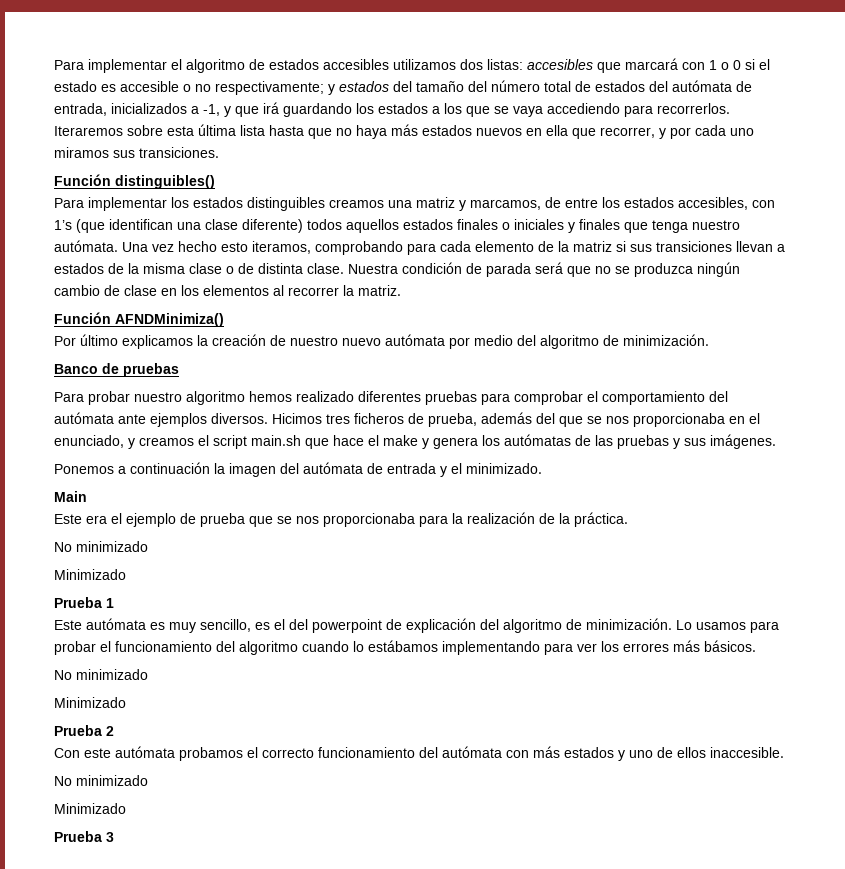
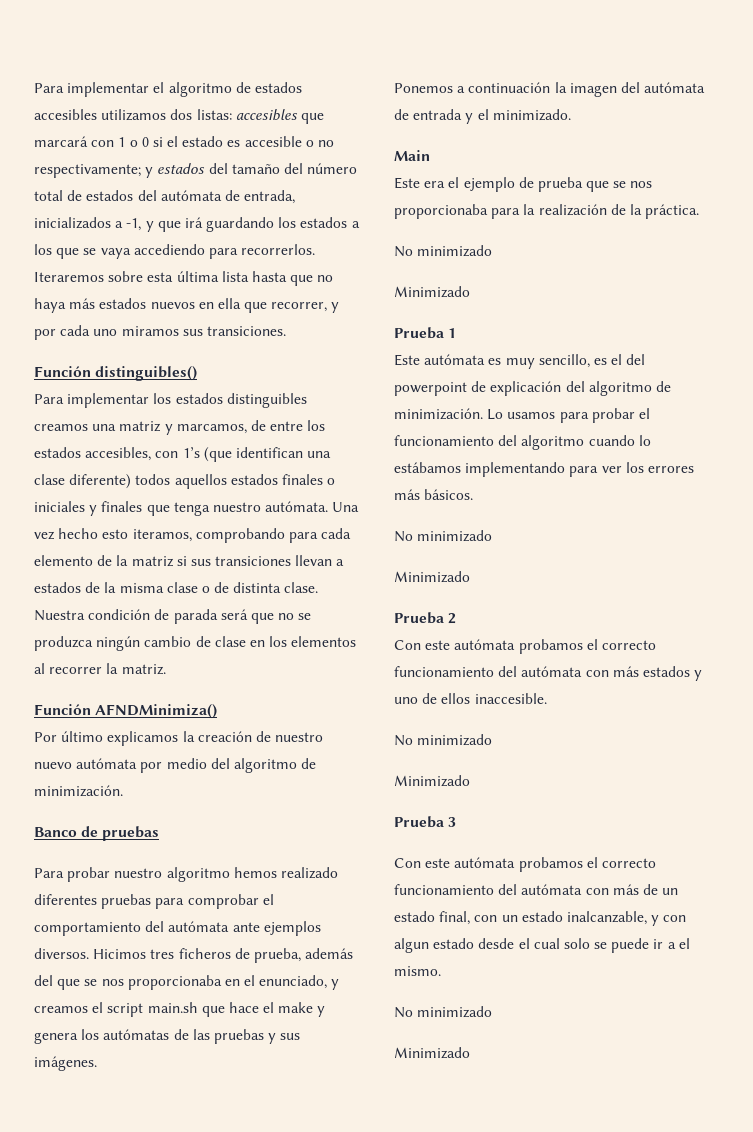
(114, 837) none -> [394,857,656,872] [394,884,679,895] [394,911,687,926] [394,938,690,953] [394,966,441,976] [394,1006,493,1018] [394,1047,470,1059] // Con este autómata probamos el correcto funcionamiento del autómata con más de un estado final, con un estado inalcanzable, y con algun estado desde el cual solo se puede ir a el mismo. // No minimizado // Minimizado

